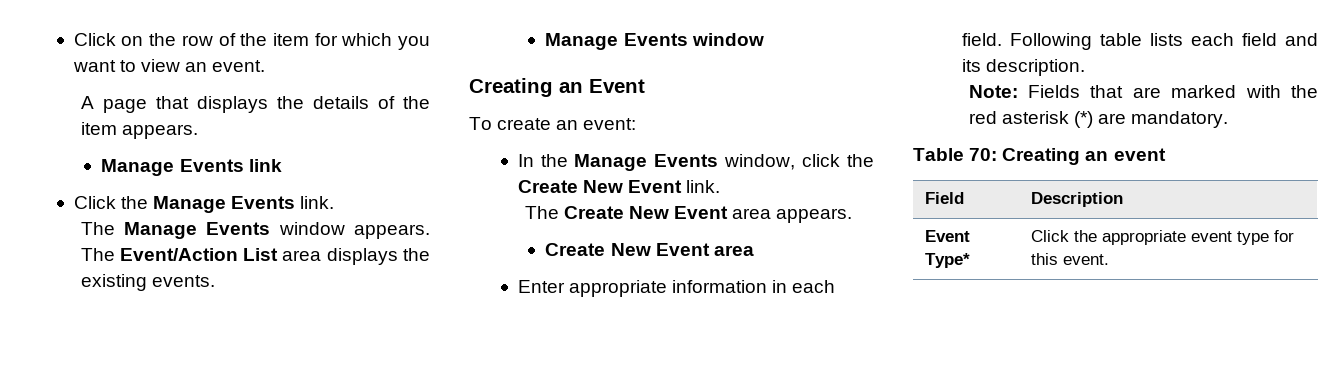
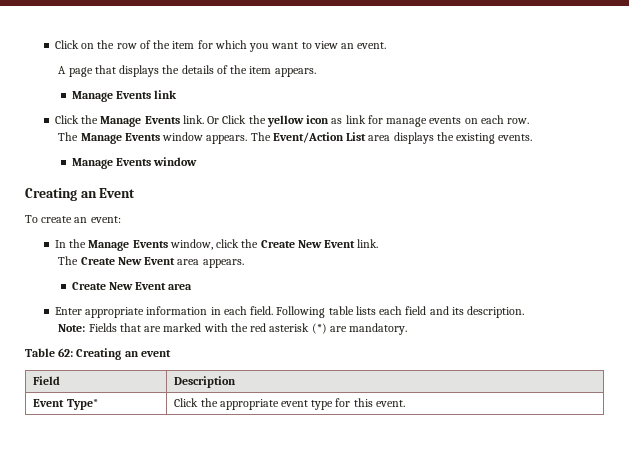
(335, 202) none -> [207,115,529,127] Or Click the yellow icon as link for manage events on each row.
[969,148,998,161] 70: -> [58,348,74,357] 62:

